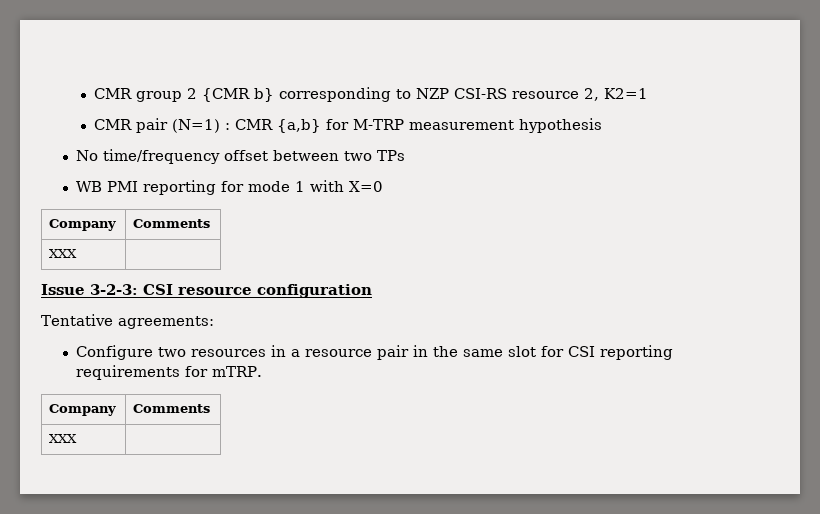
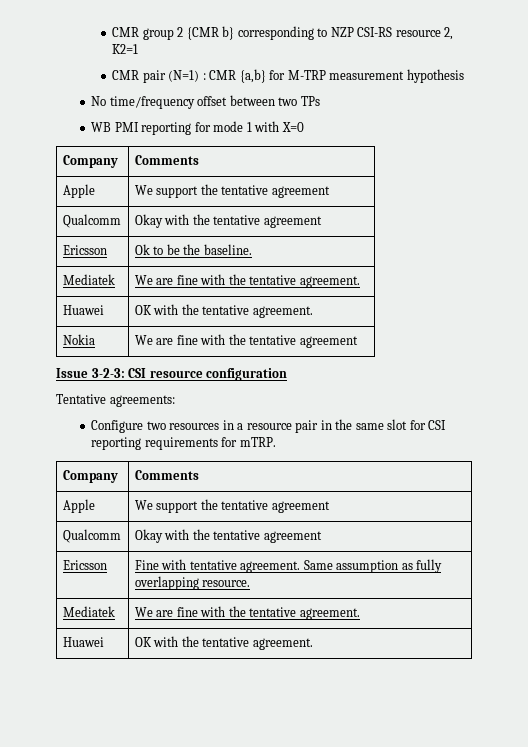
[49,249,78,258] XXX | -> [62,184,95,198] [134,184,330,198] [62,214,121,228] [134,214,322,228] [62,245,107,255] [134,244,252,255] [62,274,115,285] [134,274,360,288] [62,305,104,315] [134,304,313,318] [62,334,95,345] [134,334,358,348] Apple | We support the tentative agreement // Qualcomm | Okay with the tentative agreement // Ericsson | Ok to be the baseline. // Mediatek | We are fine with the tentative agreement. // Huawei | OK with the tentative agreement. // Nokia | We are fine with the tentative agreement
[49,434,78,443] XXX | -> [62,499,95,513] [134,499,330,513] [62,529,121,543] [134,529,322,543] [62,560,107,570] [134,559,443,573] [134,576,251,590] [62,606,115,617] [134,606,360,620] [62,637,104,647] [134,636,313,650] Apple | We support the tentative agreement // Qualcomm | Okay with the tentative agreement // Ericsson | Fine with tentative agreement. Same assumption as fully overlapping resource. // Mediatek | We are fine with the tentative agreement. // Huawei | OK with the tentative agreement.

